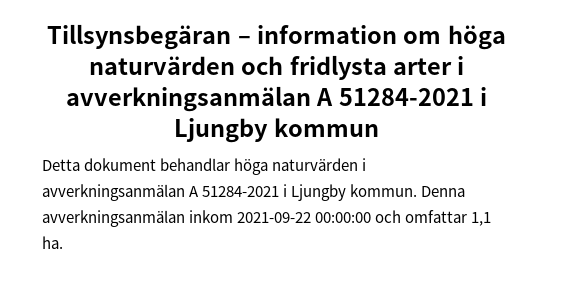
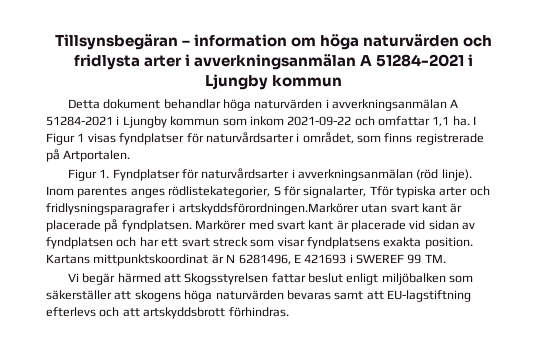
[350,184,466,197] [42,210,185,227] kommun. Denna avverkningsanmälan -> [170,116,247,126] kommun som
[315,212,372,223] 00:00:00 -> (352, 121) none
(63, 242) none -> [473,116,477,125] [46,132,484,145] [46,149,131,162] [67,168,472,181] [46,186,490,198] [46,203,463,215] [46,219,476,232] [46,237,473,249] [46,254,446,266] [67,273,474,285] [46,290,471,302] [46,307,289,319] I Figur 1 visas fyndplatser för naturvårdsarter i området, som finns registrerade på Artportalen. // Figur 1. Fyndplatser för naturvårdsarter i avverkningsanmälan (röd linje). Inom parentes anges rödlistekategorier, S för signalarter, Tför typiska arter och fridlysningsparagrafer i artskyddsförordningen.Markörer utan svart kant är placerade på fyndplatsen. Markörer med svart kant är placerade vid sidan av fyndplatsen och har ett svart streck som visar fyndplatsens exakta position. Kartans mittpunktskoordinat är N 6281496, E 421693 i SWEREF 99 TM. // Vi begär härmed att Skogsstyrelsen fattar beslut enligt miljöbalken som säkerställer att skogens höga naturvärden bevaras samt att EU-lagstiftning efterlevs och att artskyddsbrott förhindras.

